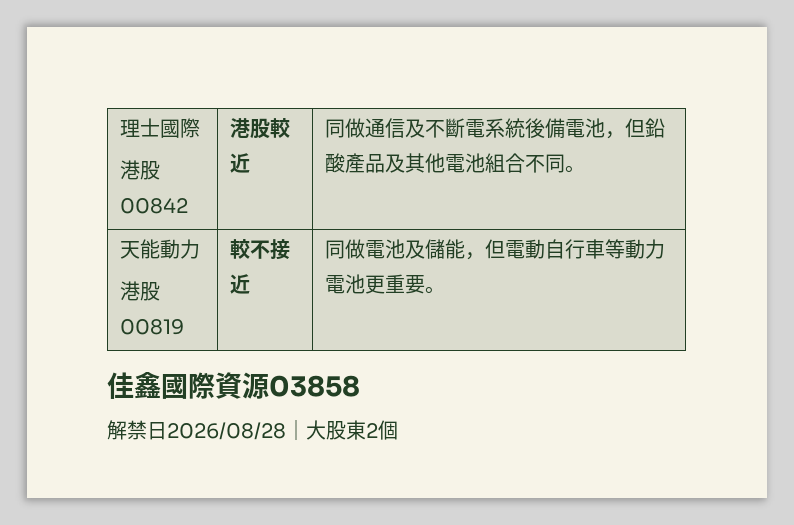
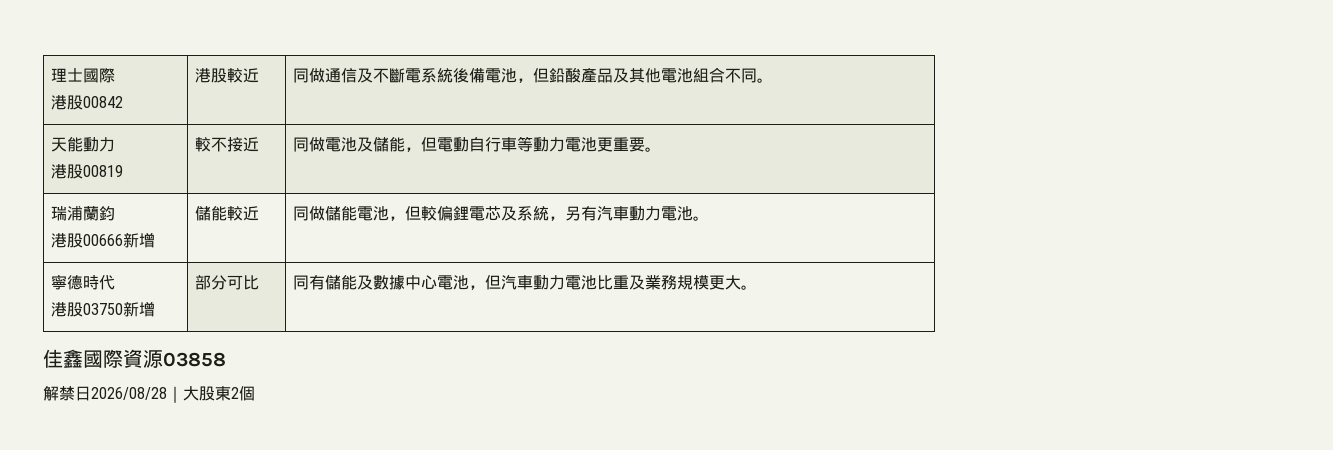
(445, 290) none -> [51,205,116,221] [51,232,156,248] [195,206,260,221] [293,206,710,221] [51,274,116,290] [51,301,156,317] [195,275,260,290] [293,275,758,290] // 瑞浦蘭鈞 // 港股00666新增 | 儲能較近 | 同做儲能電池，但較偏鋰電芯及系統，另有汽車動力電池。 // 寧德時代 // 港股03750新增 | 部分可比 | 同有儲能及數據中心電池，但汽車動力電池比重及業務規模更大。

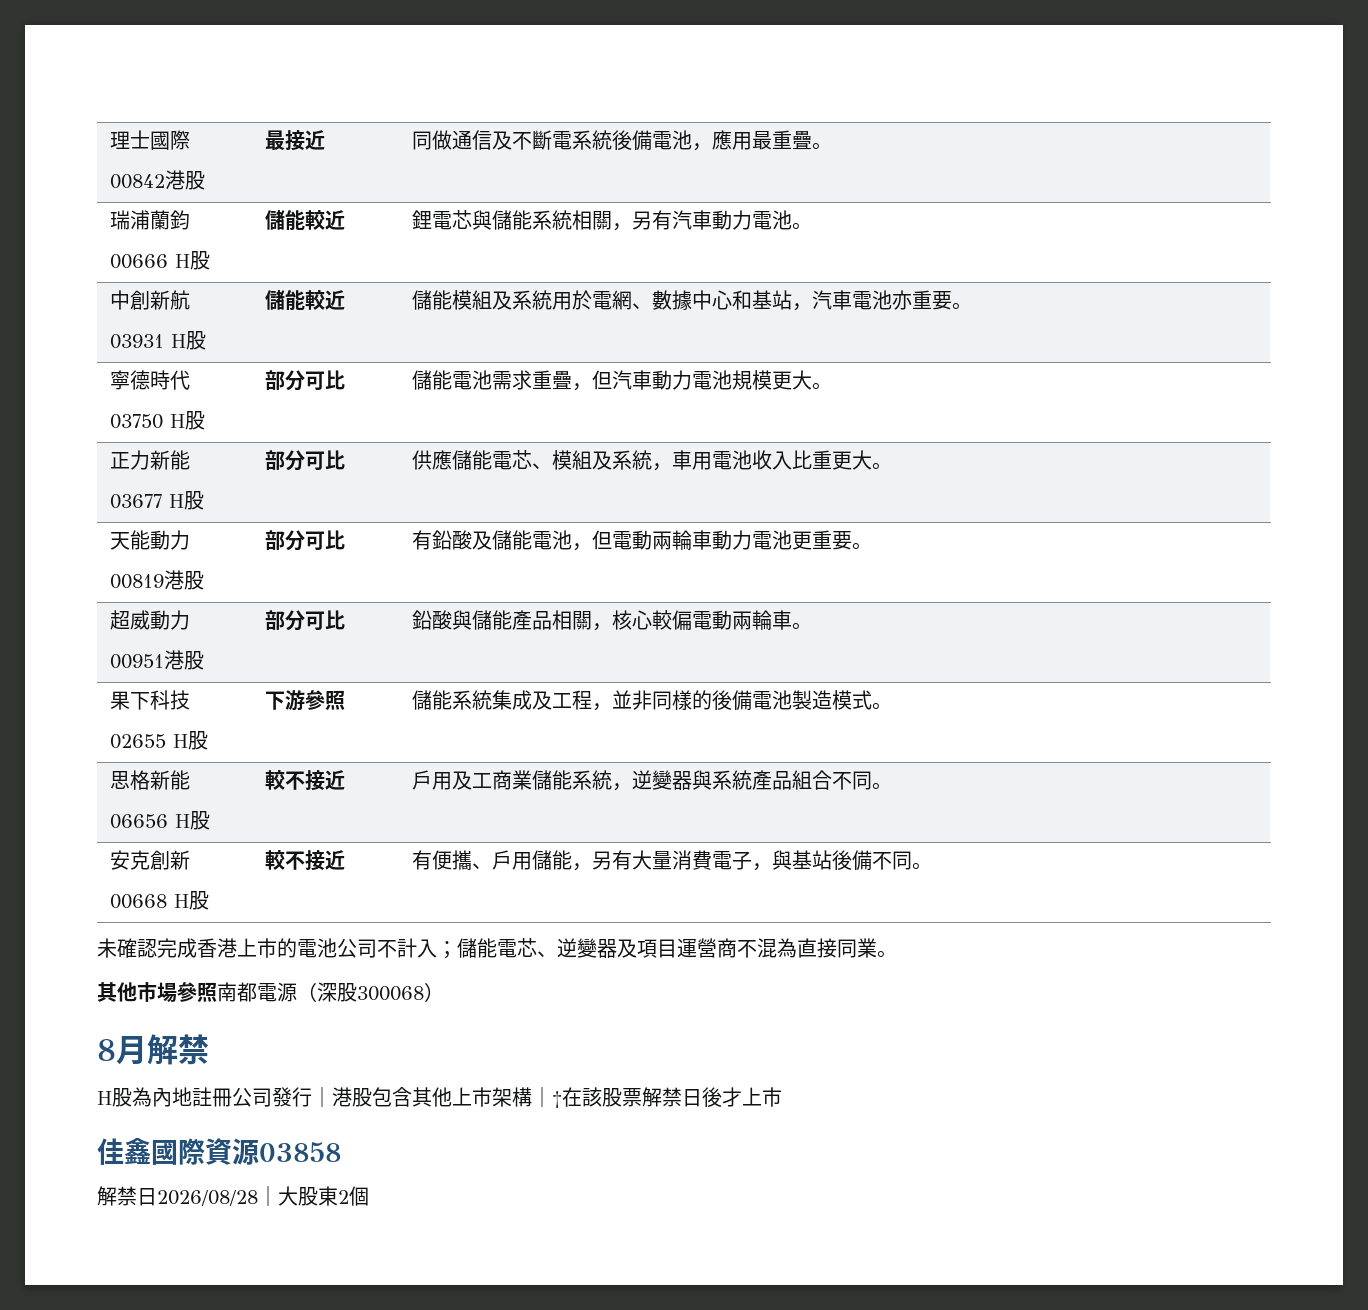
[51,95,124,110] [195,68,244,83] 港股00842 | 港股較 -> [109,170,205,190] [264,130,305,151] 00842港股 | 最接
[533,67,774,83] [51,137,116,152] [51,164,124,179] [195,137,260,152] [293,136,646,152] 但鉛酸產品及其他電池組合不同。 // 天能動力 // 港股00819 | 較不接近 | 同做電池及儲能，但電動自行車等動力電池更重要 -> [711,130,812,150] 應用最重疊
[51,232,156,248] [195,206,260,221] [293,206,550,221] 港股00666新增 | 儲能較近 | 同做儲能電池，但較偏鋰電芯及系統 -> [109,251,210,270] [264,210,345,230] [411,210,612,230] 00666 H股 | 儲能較近 | 鋰電芯與儲能系統相關
(710, 218) none -> [109,290,190,310] [109,331,206,350] [264,290,345,310] [411,290,972,311] // 中創新航 // 03931 H股 | 儲能較近 | 儲能模組及系統用於電網、數據中心和基站，汽車電池亦重要。
[51,301,156,317] [195,275,260,290] [293,275,470,290] 港股03750新增 | 部分可比 | 同有儲能及數據中心電池 -> [109,411,205,430] [264,370,345,391] [411,370,572,390] 03750 H股 | 部分可比 | 儲能電池需求重疊
[597,275,678,290] 比重及業務 -> (732, 380) none
(758, 287) none -> [109,450,190,470] [109,491,204,510] [264,450,345,471] [411,450,892,471] [109,530,190,550] [109,570,204,590] [264,530,345,551] [411,530,872,551] [109,610,190,630] [109,650,204,670] [264,610,345,631] [411,610,812,631] [109,690,190,710] [109,731,208,750] [264,690,345,711] [411,690,892,711] [109,770,190,790] [109,811,210,830] [264,770,345,791] [411,770,892,791] [109,850,190,870] [109,891,209,910] [264,850,345,871] [411,850,932,871] [97,938,897,959] [97,982,444,1002] [97,1034,209,1065] [97,1087,782,1108] // 正力新能 // 03677 H股 | 部分可比 | 供應儲能電芯、模組及系統，車用電池收入比重更大。 // 天能動力 // 00819港股 | 部分可比 | 有鉛酸及儲能電池，但電動兩輪車動力電池更重要。 // 超威動力 // 00951港股 | 部分可比 | 鉛酸與儲能產品相關，核心較偏電動兩輪車。 // 果下科技 // 02655 H股 | 下游參照 | 儲能系統集成及工程，並非同樣的後備電池製造模式。 // 思格新能 // 06656 H股 | 較不接近 | 戶用及工商業儲能系統，逆變器與系統產品組合不同。 // 安克創新 // 00668 H股 | 較不接近 | 有便攜、戶用儲能，另有大量消費電子，與基站後備不同。 // 未確認完成香港上市的電池公司不計入；儲能電芯、逆變器及項目運營商不混為直接同業。 // 其他市場參照南都電源（深股300068） // 8月解禁 // H股為內地註冊公司發行｜港股包含其他上市架構｜†在該股票解禁日後才上市

